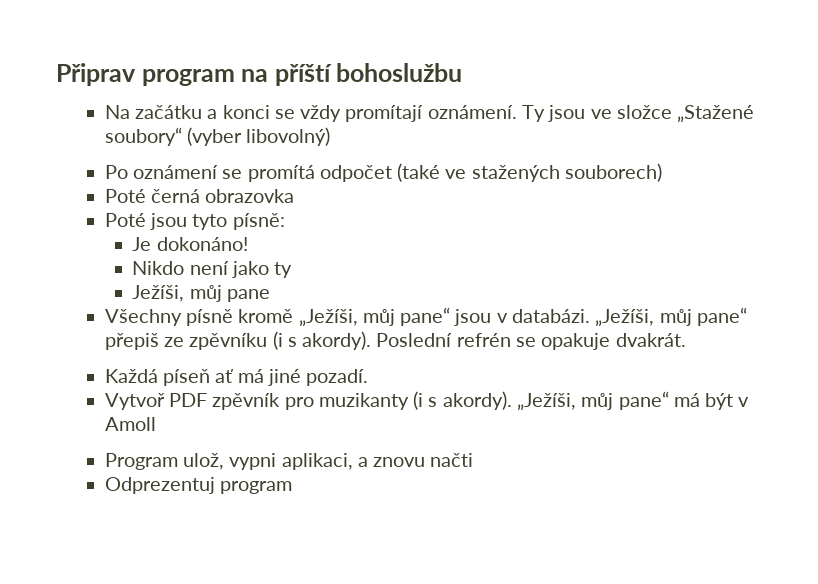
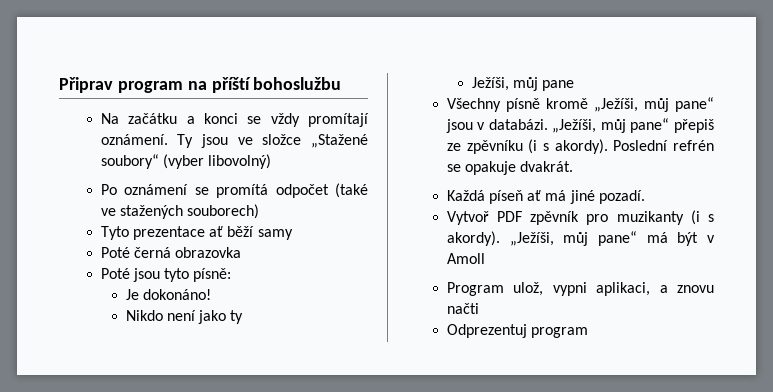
(663, 172) none -> [100,226,293,240] // Tyto prezentace ať běží samy

